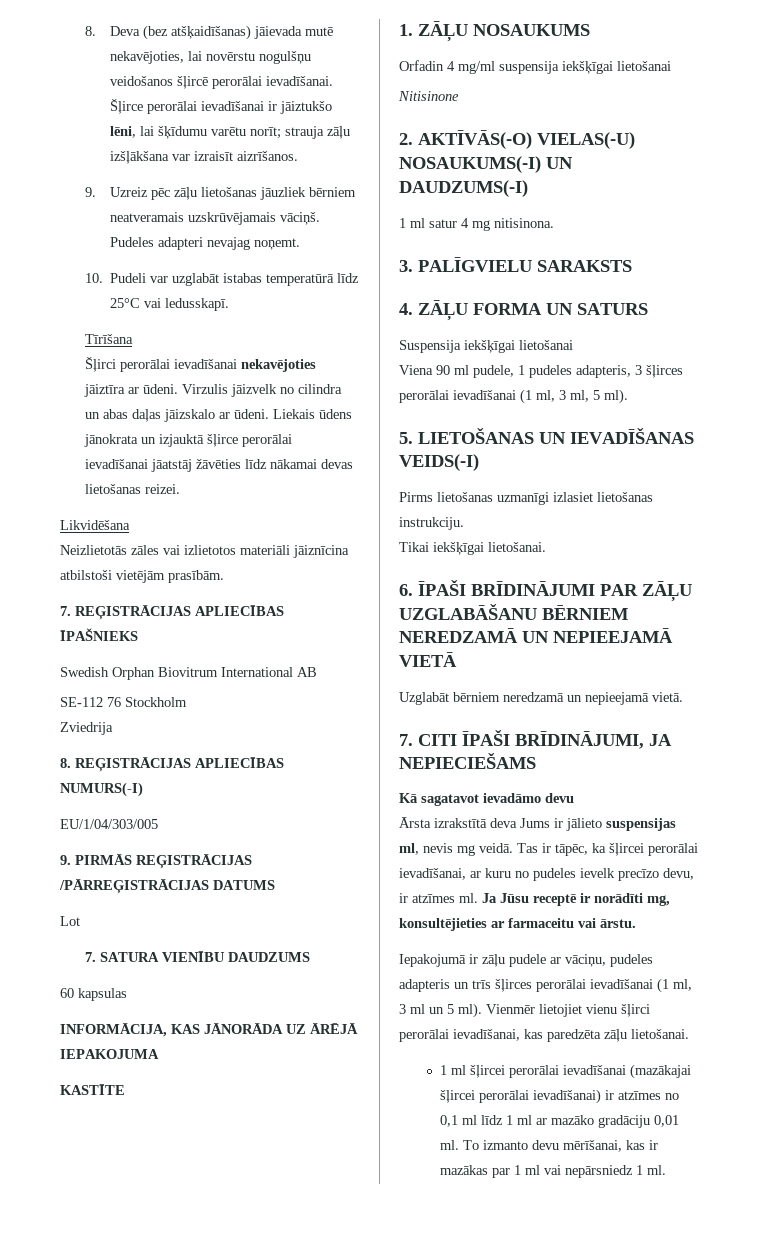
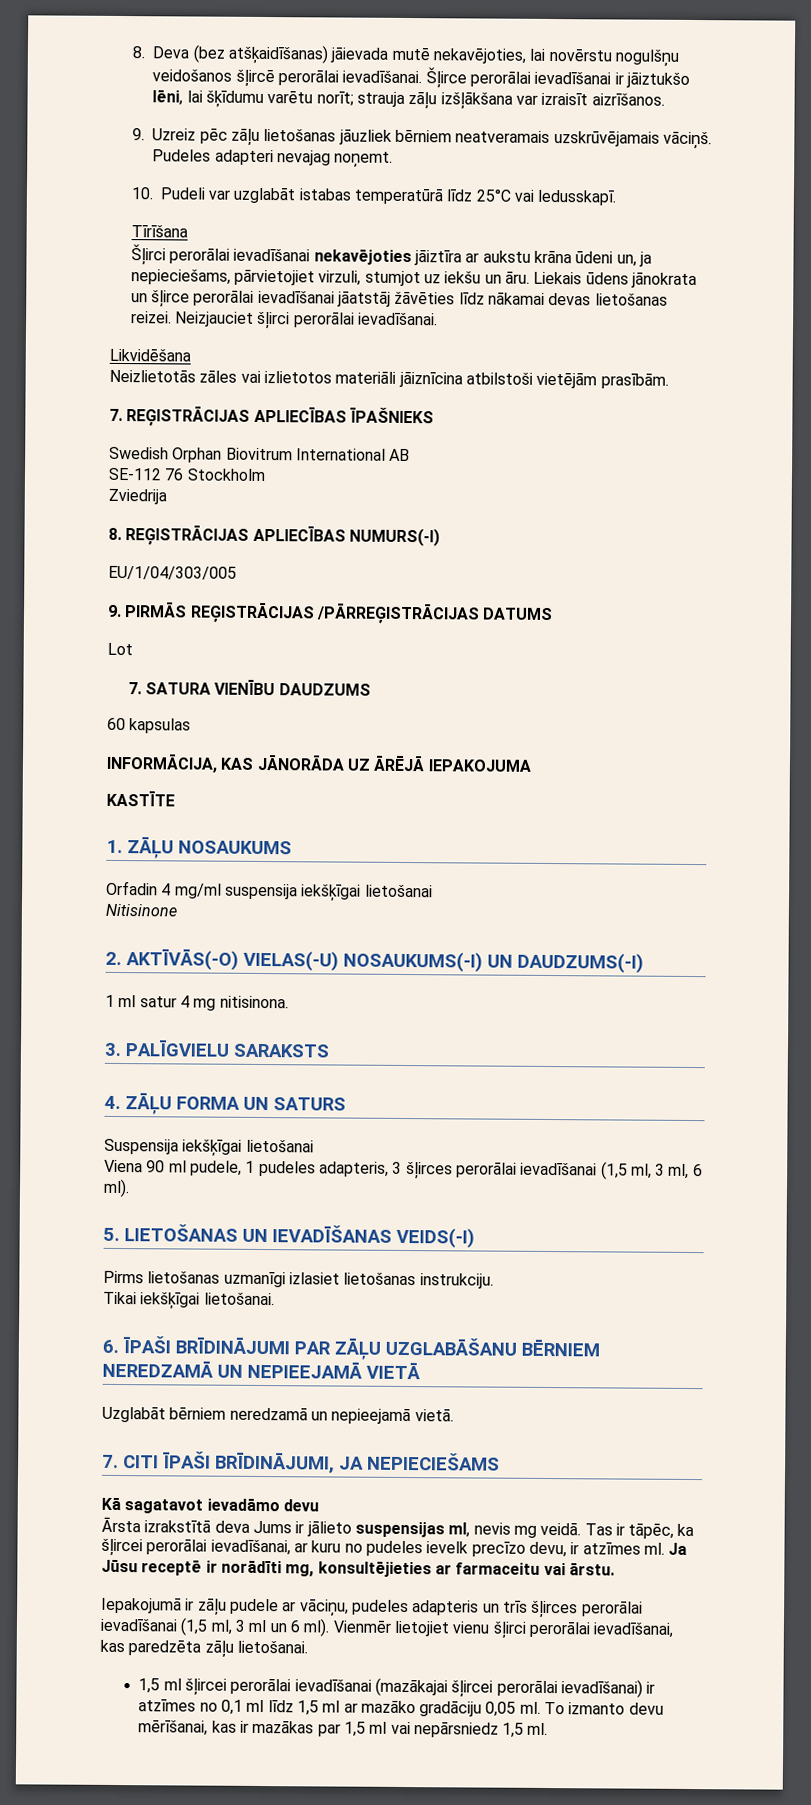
[143,384,343,397] [85,409,270,422] ūdeni. Virzulis jāizvelk no cilindra un abas daļas jāizskalo ar ūdeni. -> [482,250,652,267] [130,269,530,287] aukstu krāna ūdeni un, ja nepieciešams, pārvietojiet virzuli, stumjot uz iekšu un āru.
[159,434,205,447] izjauktā -> (148, 298) none
(181, 489) none -> [174,311,438,330] Neizjauciet šļirci perorālai ievadīšanai.
[520,389,532,404] (1 -> [600,1161,628,1180] (1,5
[593,390,600,400] 5 -> [692,1164,703,1177] 6
[657,978,669,993] (1 -> [180,1617,209,1636] (1,5
[447,1004,454,1014] 5 -> [289,1620,300,1633] 6
[440,1065,448,1075] 1 -> [138,1678,161,1694] 1,5
[506,1115,514,1125] 1 -> [296,1700,319,1716] 1,5
[654,1115,680,1127] 0,01 -> [485,1701,517,1717] 0,05
[514,1165,522,1175] 1 -> [343,1721,366,1737] 1,5
[636,1165,644,1175] 1 -> [502,1722,525,1738] 1,5

